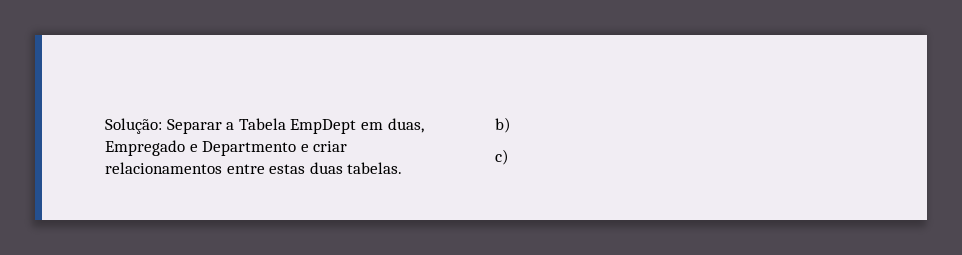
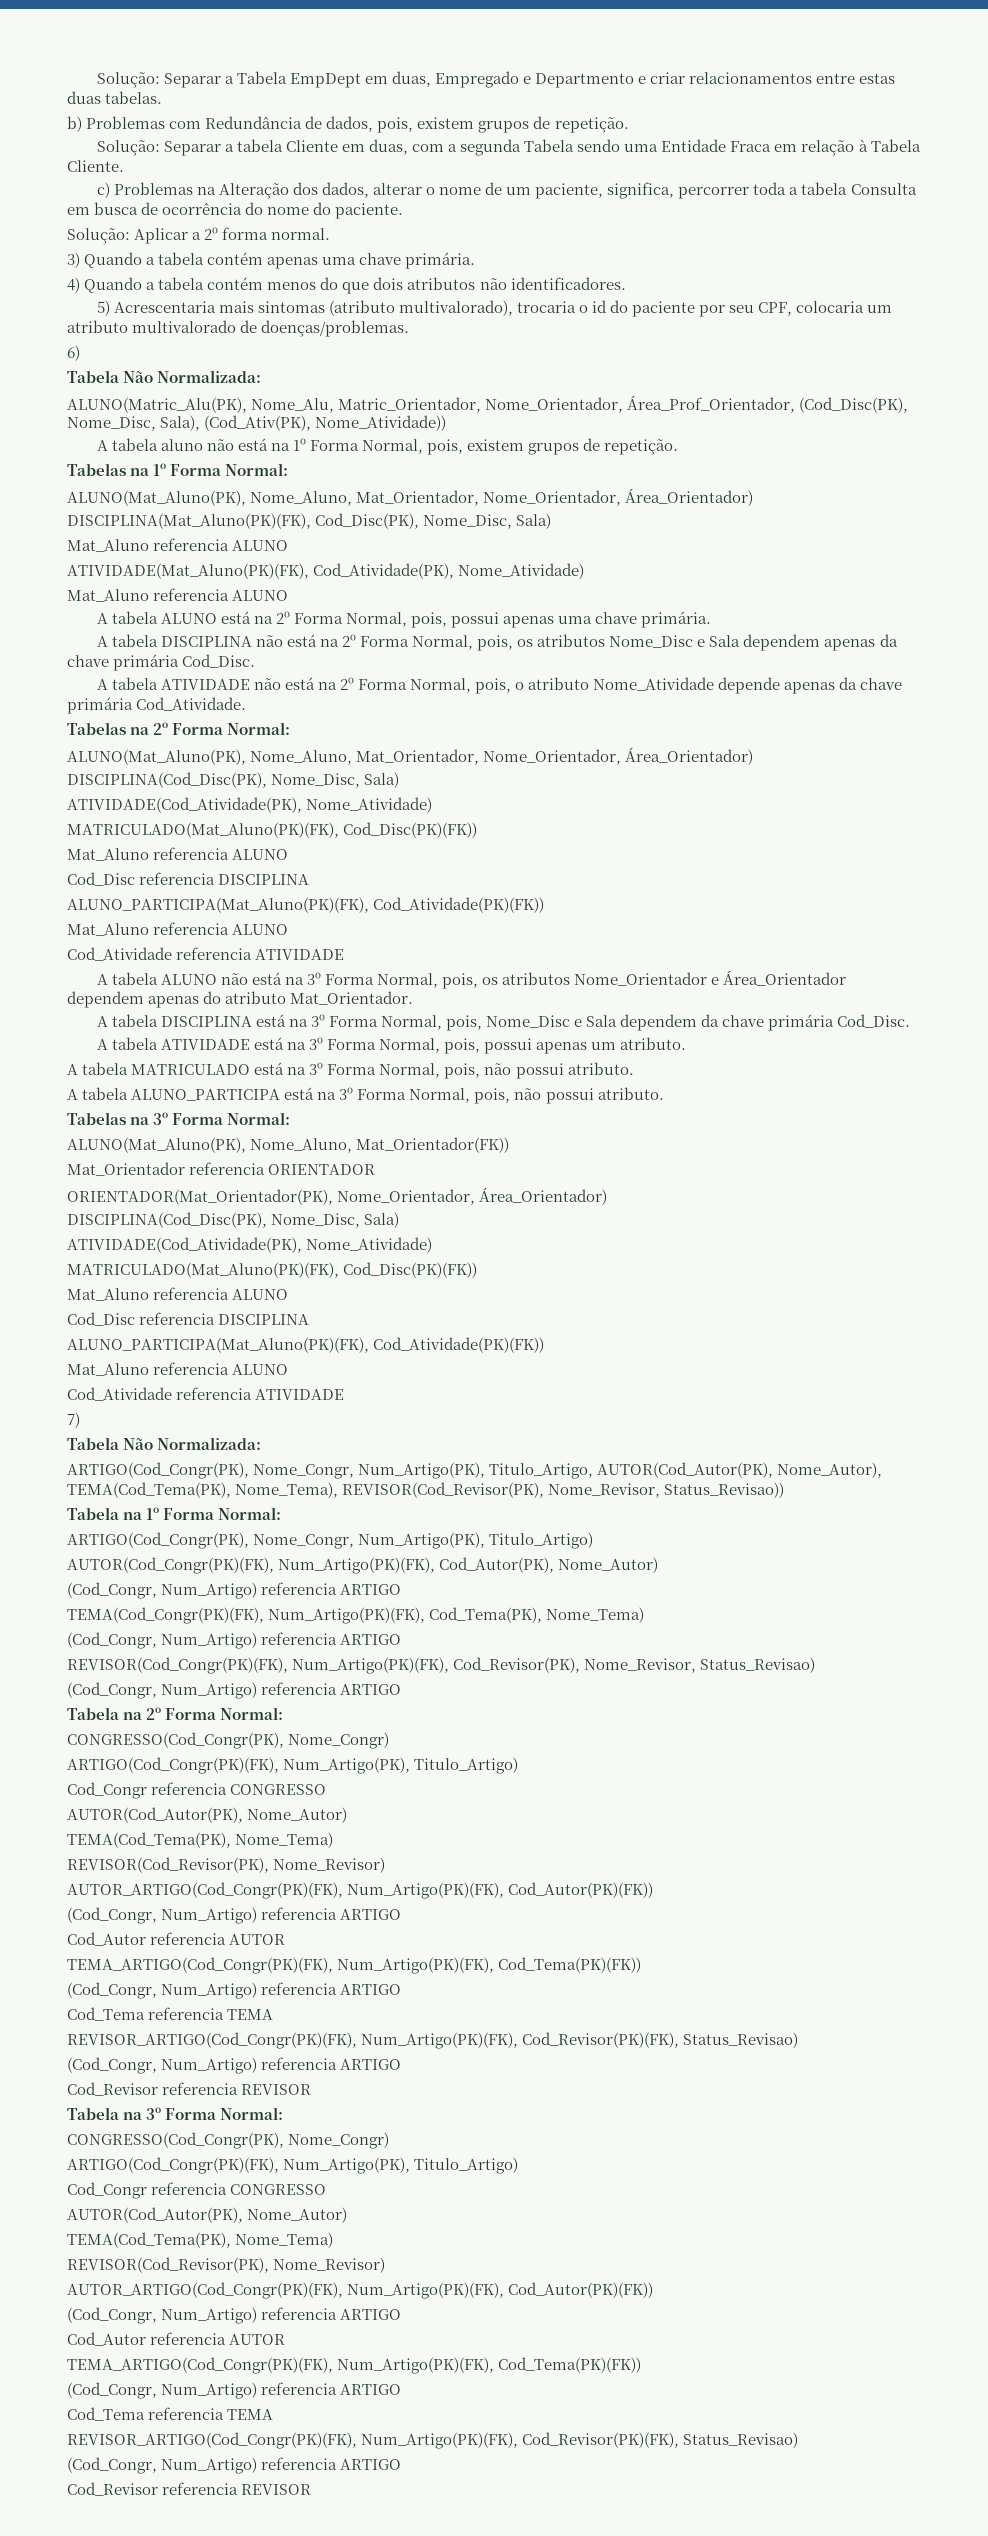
[495,149,509,165] // c) -> [86,116,629,133] [96,139,921,156] [67,160,124,172] [96,182,917,199] [67,202,404,219] [67,227,331,244] [67,252,476,269] [67,277,626,294] [96,300,893,317] [67,320,410,337] [67,345,80,361] [67,370,262,383] [67,395,909,413] [67,415,447,431] [96,438,679,455] [67,463,289,476] [67,488,754,506] [67,513,552,529] [67,538,289,552] [67,563,585,579] [67,588,289,602] [96,611,712,628] [96,634,898,651] [67,654,256,671] [96,677,903,694] [67,697,247,714] [67,722,291,735] [67,747,754,765] [67,772,400,788] [67,797,433,813] [67,822,478,838] [67,847,289,861] [67,872,310,886] [67,897,545,913] [67,922,289,936] [67,947,345,961] [96,970,847,989] [67,991,414,1008] [96,1014,911,1031] [96,1037,687,1054] [67,1062,634,1079] [67,1087,664,1104] [67,1112,291,1125] [67,1137,510,1153] [67,1162,376,1176] [67,1187,608,1205] [67,1212,400,1228] [67,1237,433,1253] [67,1262,478,1278] [67,1287,289,1301] [67,1312,310,1326] [67,1337,545,1353] [67,1362,289,1376] [67,1387,345,1401] [67,1412,80,1428] [67,1437,262,1450] [67,1462,883,1479] [67,1482,785,1498] [67,1507,282,1520] [67,1532,594,1549] [67,1557,659,1574] [67,1582,402,1599] [67,1607,645,1624] [67,1632,402,1649] [67,1657,816,1674] [67,1682,402,1699] [67,1707,284,1720] [67,1732,390,1749] [67,1757,519,1774] [67,1782,327,1799] [67,1807,348,1823] [67,1832,334,1848] [67,1857,386,1873] [67,1882,654,1899] [67,1907,402,1924] [67,1932,286,1946] [67,1957,642,1974] [67,1982,402,1999] [67,2007,274,2021] [67,2032,799,2049] [67,2057,402,2074] [67,2082,312,2096] [67,2107,284,2120] [67,2132,390,2149] [67,2157,519,2174] [67,2182,327,2199] [67,2207,348,2223] [67,2232,334,2248] [67,2257,386,2273] [67,2282,654,2299] [67,2307,402,2324] [67,2332,286,2346] [67,2357,642,2374] [67,2382,402,2399] [67,2407,274,2421] [67,2432,799,2449] [67,2457,402,2474] [67,2482,312,2496] Problemas com Redundância de dados, pois, existem grupos de repetição. // Solução: Separar a tabela Cliente em duas, com a segunda Tabela sendo uma Entidade Fraca em relação à Tabela Cliente. // c) Problemas na Alteração dos dados, alterar o nome de um paciente, significa, percorrer toda a tabela Consulta em busca de ocorrência do nome do paciente. // Solução: Aplicar a 2º forma normal. // 3) Quando a tabela contém apenas uma chave primária. // 4) Quando a tabela contém menos do que dois atributos não identificadores. // 5) Acrescentaria mais sintomas (atributo multivalorado), trocaria o id do paciente por seu CPF, colocaria um atributo multivalorado de doenças/problemas. // 6) // Tabela Não Normalizada: // ALUNO(Matric_Alu(PK), Nome_Alu, Matric_Orientador, Nome_Orientador, Área_Prof_Orientador, (Cod_Disc(PK), Nome_Disc, Sala), (Cod_Ativ(PK), Nome_Atividade)) // A tabela aluno não está na 1º Forma Normal, pois, existem grupos de repetição. // Tabelas na 1º Forma Normal: // ALUNO(Mat_Aluno(PK), Nome_Aluno, Mat_Orientador, Nome_Orientador, Área_Orientador) // DISCIPLINA(Mat_Aluno(PK)(FK), Cod_Disc(PK), Nome_Disc, Sala) // Mat_Aluno referencia ALUNO // ATIVIDADE(Mat_Aluno(PK)(FK), Cod_Atividade(PK), Nome_Atividade) // Mat_Aluno referencia ALUNO // A tabela ALUNO está na 2º Forma Normal, pois, possui apenas uma chave primária. // A tabela DISCIPLINA não está na 2º Forma Normal, pois, os atributos Nome_Disc e Sala dependem apenas da chave primária Cod_Disc. // A tabela ATIVIDADE não está na 2º Forma Normal, pois, o atributo Nome_Atividade depende apenas da chave primária Cod_Atividade. // Tabelas na 2º Forma Normal: // ALUNO(Mat_Aluno(PK), Nome_Aluno, Mat_Orientador, Nome_Orientador, Área_Orientador) // DISCIPLINA(Cod_Disc(PK), Nome_Disc, Sala) // ATIVIDADE(Cod_Atividade(PK), Nome_Atividade) // MATRICULADO(Mat_Aluno(PK)(FK), Cod_Disc(PK)(FK)) // Mat_Aluno referencia ALUNO // Cod_Disc referencia DISCIPLINA // ALUNO_PARTICIPA(Mat_Aluno(PK)(FK), Cod_Atividade(PK)(FK)) // Mat_Aluno referencia ALUNO // Cod_Atividade referencia ATIVIDADE // A tabela ALUNO não está na 3º Forma Normal, pois, os atributos Nome_Orientador e Área_Orientador dependem apenas do atributo Mat_Orientador. // A tabela DISCIPLINA está na 3º Forma Normal, pois, Nome_Disc e Sala dependem da chave primária Cod_Disc. // A tabela ATIVIDADE está na 3º Forma Normal, pois, possui apenas um atributo. // A tabela MATRICULADO está na 3º Forma Normal, pois, não possui atributo. // A tabela ALUNO_PARTICIPA está na 3º Forma Normal, pois, não possui atributo. // Tabelas na 3º Forma Normal: // ALUNO(Mat_Aluno(PK), Nome_Aluno, Mat_Orientador(FK)) // Mat_Orientador referencia ORIENTADOR // ORIENTADOR(Mat_Orientador(PK), Nome_Orientador, Área_Orientador) // DISCIPLINA(Cod_Disc(PK), Nome_Disc, Sala) // ATIVIDADE(Cod_Atividade(PK), Nome_Atividade) // MATRICULADO(Mat_Aluno(PK)(FK), Cod_Disc(PK)(FK)) // Mat_Aluno referencia ALUNO // Cod_Disc referencia DISCIPLINA // ALUNO_PARTICIPA(Mat_Aluno(PK)(FK), Cod_Atividade(PK)(FK)) // Mat_Aluno referencia ALUNO // Cod_Atividade referencia ATIVIDADE // 7) // Tabela Não Normalizada: // ARTIGO(Cod_Congr(PK), Nome_Congr, Num_Artigo(PK), Titulo_Artigo, AUTOR(Cod_Autor(PK), Nome_Autor), TEMA(Cod_Tema(PK), Nome_Tema), REVISOR(Cod_Revisor(PK), Nome_Revisor, Status_Revisao)) // Tabela na 1º Forma Normal: // ARTIGO(Cod_Congr(PK), Nome_Congr, Num_Artigo(PK), Titulo_Artigo) // AUTOR(Cod_Congr(PK)(FK), Num_Artigo(PK)(FK), Cod_Autor(PK), Nome_Autor) // (Cod_Congr, Num_Artigo) referencia ARTIGO // TEMA(Cod_Congr(PK)(FK), Num_Artigo(PK)(FK), Cod_Tema(PK), Nome_Tema) // (Cod_Congr, Num_Artigo) referencia ARTIGO // REVISOR(Cod_Congr(PK)(FK), Num_Artigo(PK)(FK), Cod_Revisor(PK), Nome_Revisor, Status_Revisao) // (Cod_Congr, Num_Artigo) referencia ARTIGO // Tabela na 2º Forma Normal: // CONGRESSO(Cod_Congr(PK), Nome_Congr) // ARTIGO(Cod_Congr(PK)(FK), Num_Artigo(PK), Titulo_Artigo) // Cod_Congr referencia CONGRESSO // AUTOR(Cod_Autor(PK), Nome_Autor) // TEMA(Cod_Tema(PK), Nome_Tema) // REVISOR(Cod_Revisor(PK), Nome_Revisor) // AUTOR_ARTIGO(Cod_Congr(PK)(FK), Num_Artigo(PK)(FK), Cod_Autor(PK)(FK)) // (Cod_Congr, Num_Artigo) referencia ARTIGO // Cod_Autor referencia AUTOR // TEMA_ARTIGO(Cod_Congr(PK)(FK), Num_Artigo(PK)(FK), Cod_Tema(PK)(FK)) // (Cod_Congr, Num_Artigo) referencia ARTIGO // Cod_Tema referencia TEMA // REVISOR_ARTIGO(Cod_Congr(PK)(FK), Num_Artigo(PK)(FK), Cod_Revisor(PK)(FK), Status_Revisao) // (Cod_Congr, Num_Artigo) referencia ARTIGO // Cod_Revisor referencia REVISOR // Tabela na 3º Forma Normal: // CONGRESSO(Cod_Congr(PK), Nome_Congr) // ARTIGO(Cod_Congr(PK)(FK), Num_Artigo(PK), Titulo_Artigo) // Cod_Congr referencia CONGRESSO // AUTOR(Cod_Autor(PK), Nome_Autor) // TEMA(Cod_Tema(PK), Nome_Tema) // REVISOR(Cod_Revisor(PK), Nome_Revisor) // AUTOR_ARTIGO(Cod_Congr(PK)(FK), Num_Artigo(PK)(FK), Cod_Autor(PK)(FK)) // (Cod_Congr, Num_Artigo) referencia ARTIGO // Cod_Autor referencia AUTOR // TEMA_ARTIGO(Cod_Congr(PK)(FK), Num_Artigo(PK)(FK), Cod_Tema(PK)(FK)) // (Cod_Congr, Num_Artigo) referencia ARTIGO // Cod_Tema referencia TEMA // REVISOR_ARTIGO(Cod_Congr(PK)(FK), Num_Artigo(PK)(FK), Cod_Revisor(PK)(FK), Status_Revisao) // (Cod_Congr, Num_Artigo) referencia ARTIGO // Cod_Revisor referencia REVISOR

